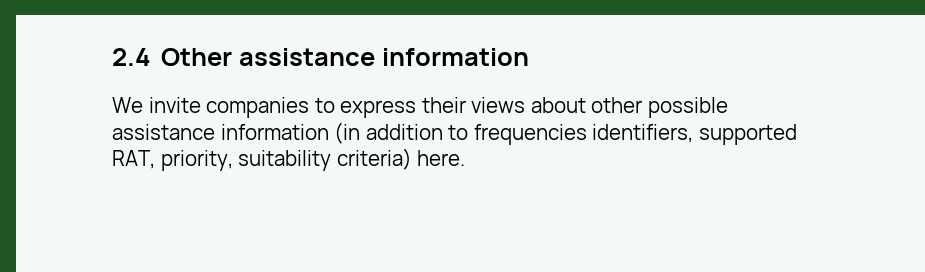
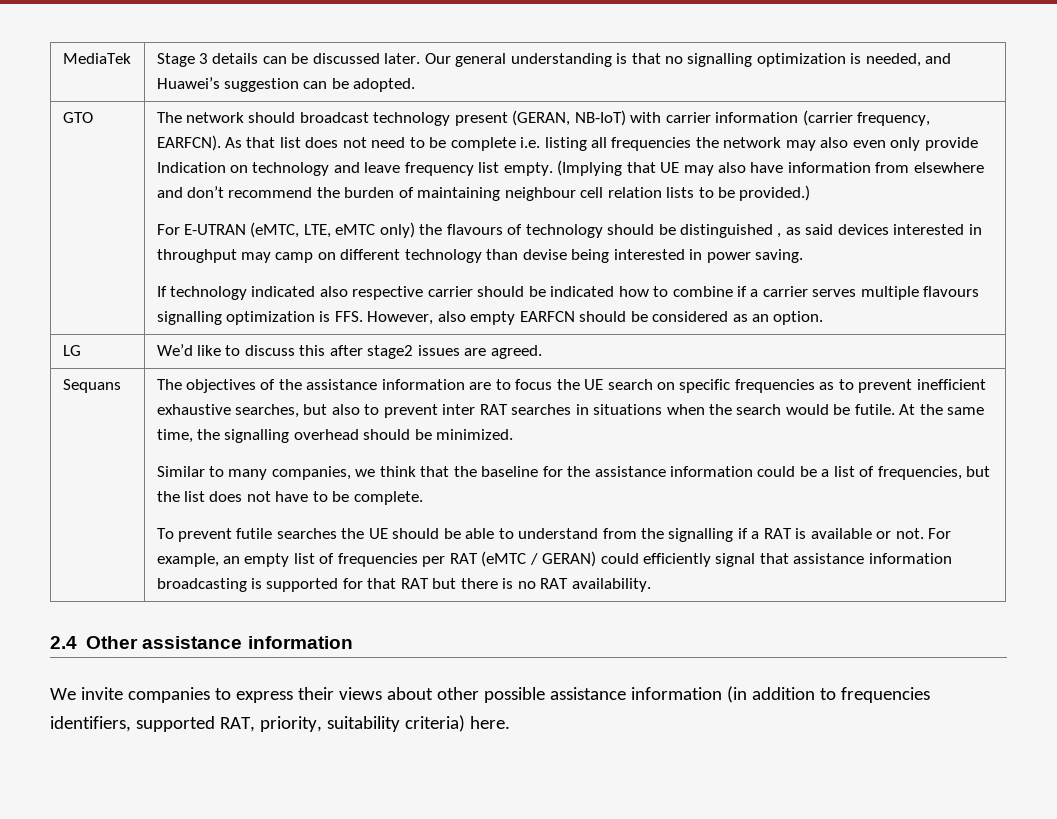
(112, 57) none -> [62,53,131,64] [156,53,952,67] [156,77,416,92] [62,112,93,123] [156,110,931,126] [156,135,978,151] [156,160,984,176] [156,185,811,201] [156,222,982,238] [156,249,804,263] [156,286,980,300] [156,311,824,325] [62,345,81,356] [156,344,542,359] [62,379,121,393] [156,379,986,393] [156,404,985,418] [156,429,514,443] [156,466,991,480] [156,491,423,505] [156,528,952,542] [156,551,952,567] [156,578,651,592] MediaTek | Stage 3 details can be discussed later. Our general understanding is that no signalling optimization is needed, and Huawei’s suggestion can be adopted. // GTO | The network should broadcast technology present (GERAN, NB-IoT) with carrier information (carrier frequency, EARFCN). As that list does not need to be complete i.e. listing all frequencies the network may also even only provide Indication on technology and leave frequency list empty. (Implying that UE may also have information from elsewhere and don’t recommend the burden of maintaining neighbour cell relation lists to be provided.) // For E-UTRAN (eMTC, LTE, eMTC only) the flavours of technology should be distinguished , as said devices interested in throughput may camp on different technology than devise being interested in power saving. // If technology indicated also respective carrier should be indicated how to combine if a carrier serves multiple flavours signalling optimization is FFS. However, also empty EARFCN should be considered as an option. // LG | We’d like to discuss this after stage2 issues are agreed. // Sequans | The objectives of the assistance information are to focus the UE search on specific frequencies as to prevent inefficient exhaustive searches, but also to prevent inter RAT searches in situations when the search would be futile. At the same time, the signalling overhead should be minimized. // Similar to many companies, we think that the baseline for the assistance information could be a list of frequencies, but the list does not have to be complete. // To prevent futile searches the UE should be able to understand from the signalling if a RAT is available or not. For example, an empty list of frequencies per RAT (eMTC / GERAN) could efficiently signal that assistance information broadcasting is supported for that RAT but there is no RAT availability. //

